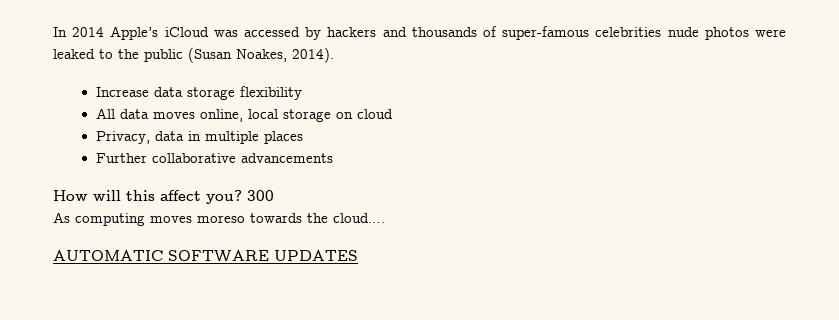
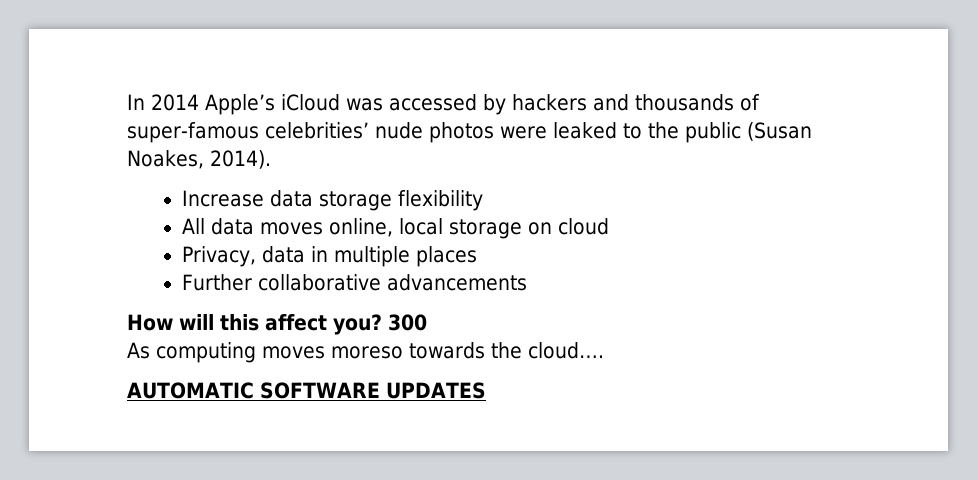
[595,27,662,37] celebrities -> [264,122,369,139] celebrities’

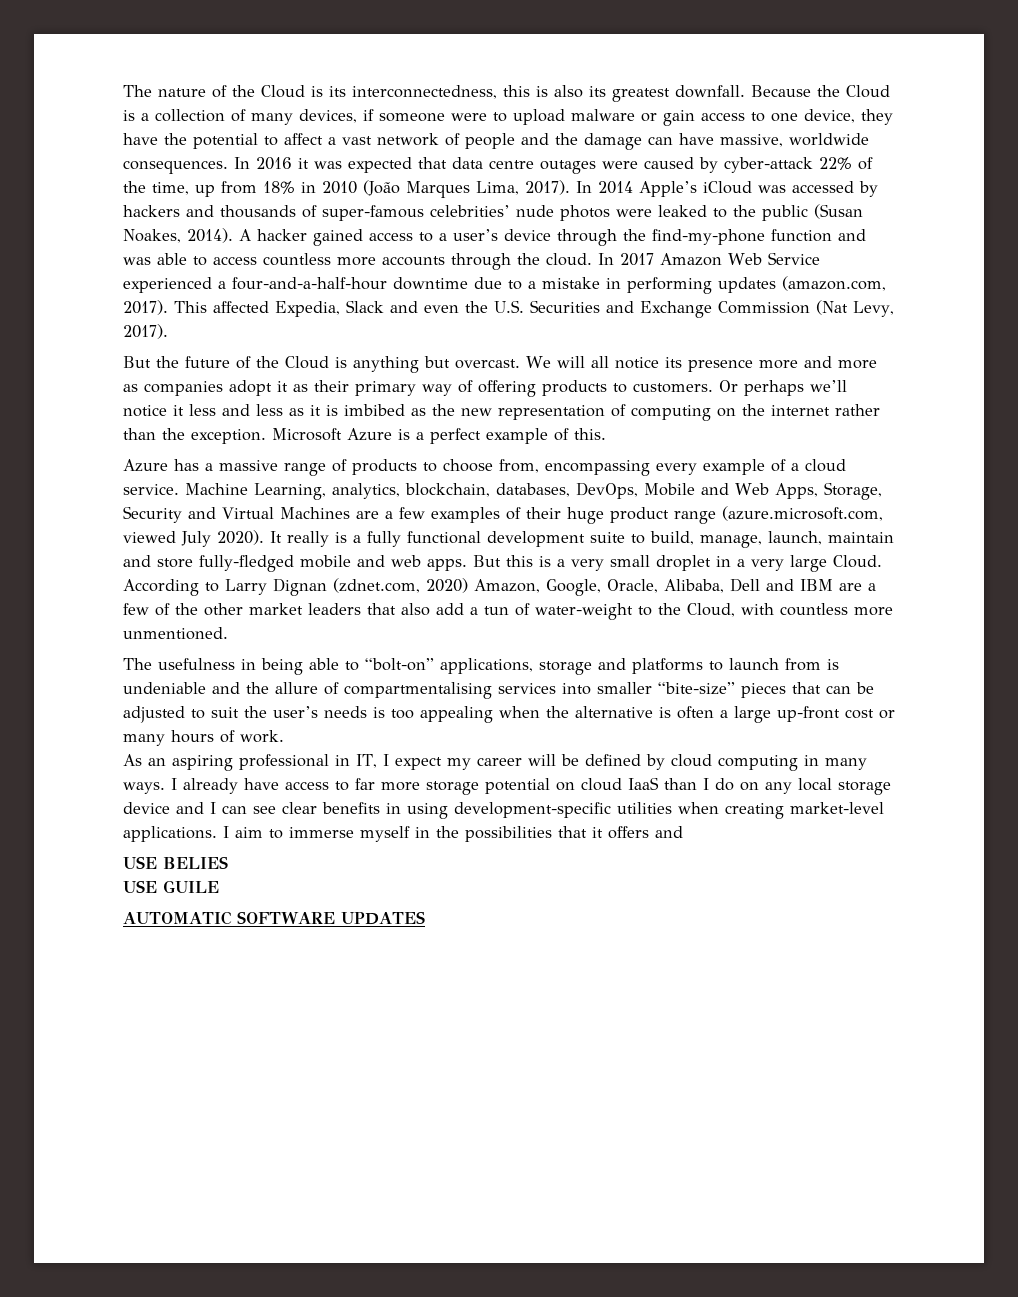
(127, 102) none -> [123,85,890,102] [123,109,893,126] [123,133,869,150] [123,157,873,174] [123,180,571,198] The nature of the Cloud is its interconnectedness, this is also its greatest downfall. Because the Cloud is a collection of many devices, if someone were to upload malware or gain access to one device, they have the potential to affect a vast network of people and the damage can have massive, worldwide consequences. In 2016 it was expected that data centre outages were caused by cyber-attack 22% of the time, up from 18% in 2010 (João Marques Lima, 2017).
[182,190,484,211] [182,218,610,239] [182,246,478,267] [182,274,528,291] [127,314,427,335] [127,342,604,363] // Increase data storage flexibility // All data moves online, local storage on cloud // Privacy, data in multiple places // Further collaborative advancements // How will this affect you? 300 // As computing moves moreso towards the cloud…. -> [239,229,866,246] [123,252,820,270] [123,276,886,294] [123,300,894,318] [123,324,168,339] [123,356,877,373] [123,380,847,397] [123,404,880,421] [123,428,606,444] [123,459,846,476] [123,482,882,500] [123,506,883,524] [123,530,894,548] [123,555,882,572] [123,578,876,596] [123,603,893,620] [123,627,228,640] [123,658,839,675] [123,682,874,699] [123,706,895,723] [123,730,284,746] [123,754,867,771] [123,777,891,795] [123,802,884,819] [123,826,683,842] [123,856,228,869] [123,880,219,893] A hacker gained access to a user’s device through the find-my-phone function and was able to access countless more accounts through the cloud. In 2017 Amazon Web Service experienced a four-and-a-half-hour downtime due to a mistake in performing updates (amazon.com, 2017). This affected Expedia, Slack and even the U.S. Securities and Exchange Commission (Nat Levy, 2017). // But the future of the Cloud is anything but overcast. We will all notice its presence more and more as companies adopt it as their primary way of offering products to customers. Or perhaps we’ll notice it less and less as it is imbibed as the new representation of computing on the internet rather than the exception. Microsoft Azure is a perfect example of this. // Azure has a massive range of products to choose from, encompassing every example of a cloud service. Machine Learning, analytics, blockchain, databases, DevOps, Mobile and Web Apps, Storage, Security and Virtual Machines are a few examples of their huge product range (azure.microsoft.com, viewed July 2020). It really is a fully functional development suite to build, manage, launch, maintain and store fully-fledged mobile and web apps. But this is a very small droplet in a very large Cloud. According to Larry Dignan (zdnet.com, 2020) Amazon, Google, Oracle, Alibaba, Dell and IBM are a few of the other market leaders that also add a tun of water-weight to the Cloud, with countless more unmentioned. // The usefulness in being able to “bolt-on” applications, storage and platforms to launch from is undeniable and the allure of compartmentalising services into smaller “bite-size” pieces that can be adjusted to suit the user’s needs is too appealing when the alternative is often a large up-front cost or many hours of work. // As an aspiring professional in IT, I expect my career will be defined by cloud computing in many ways. I already have access to far more storage potential on cloud IaaS than I do on any local storage device and I can see clear benefits in using development-specific utilities when creating market-level applications. I aim to immerse myself in the possibilities that it offers and // USE BELIES // USE GUILE

